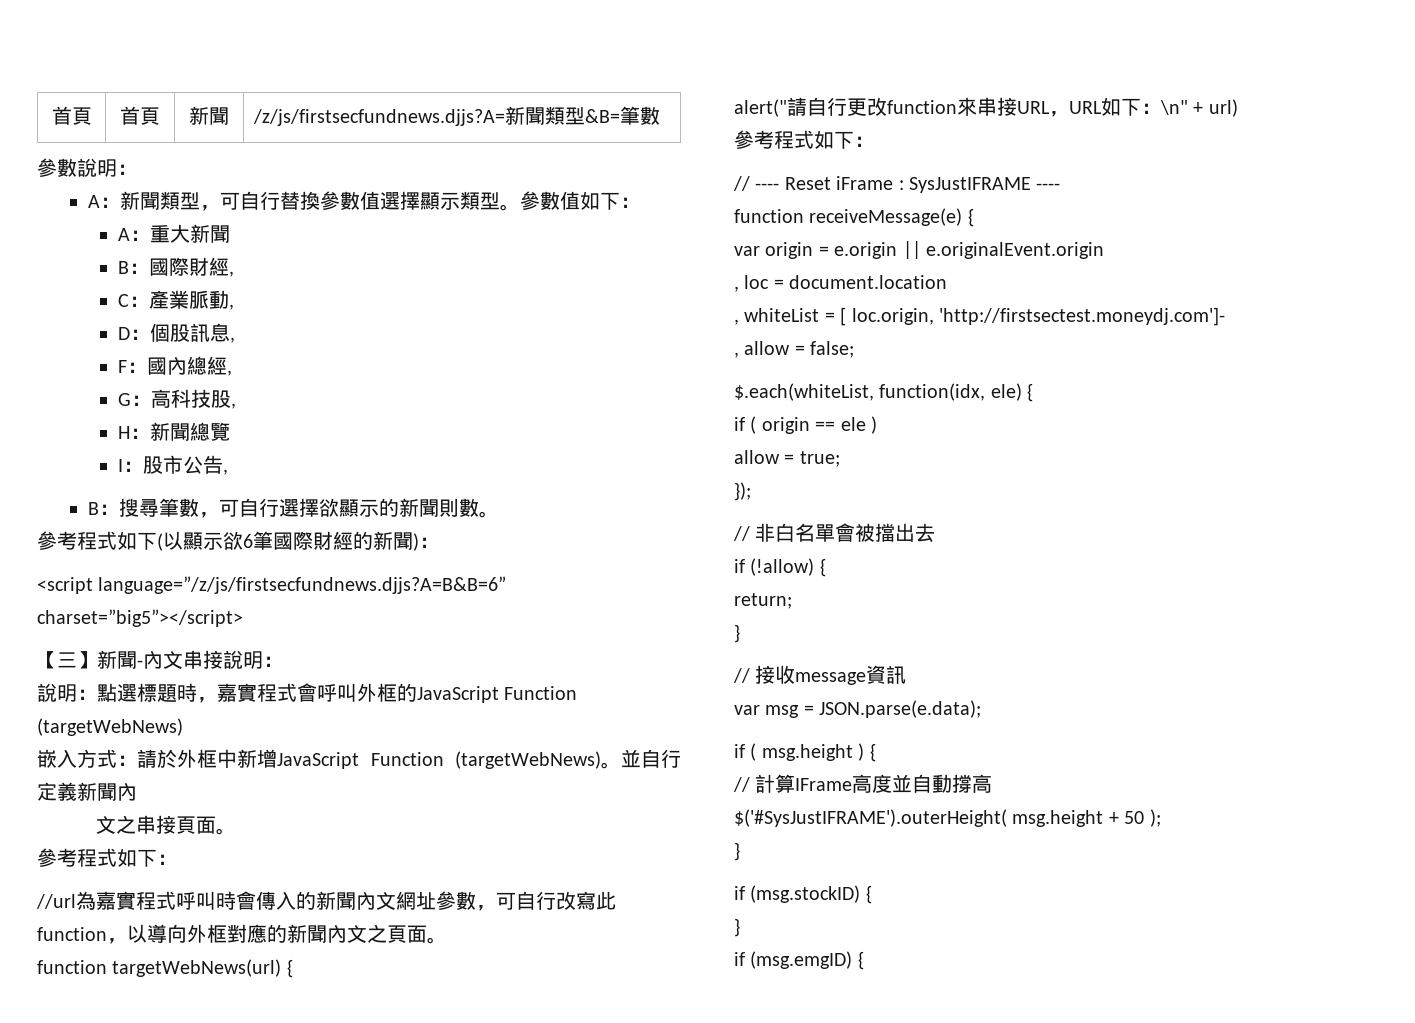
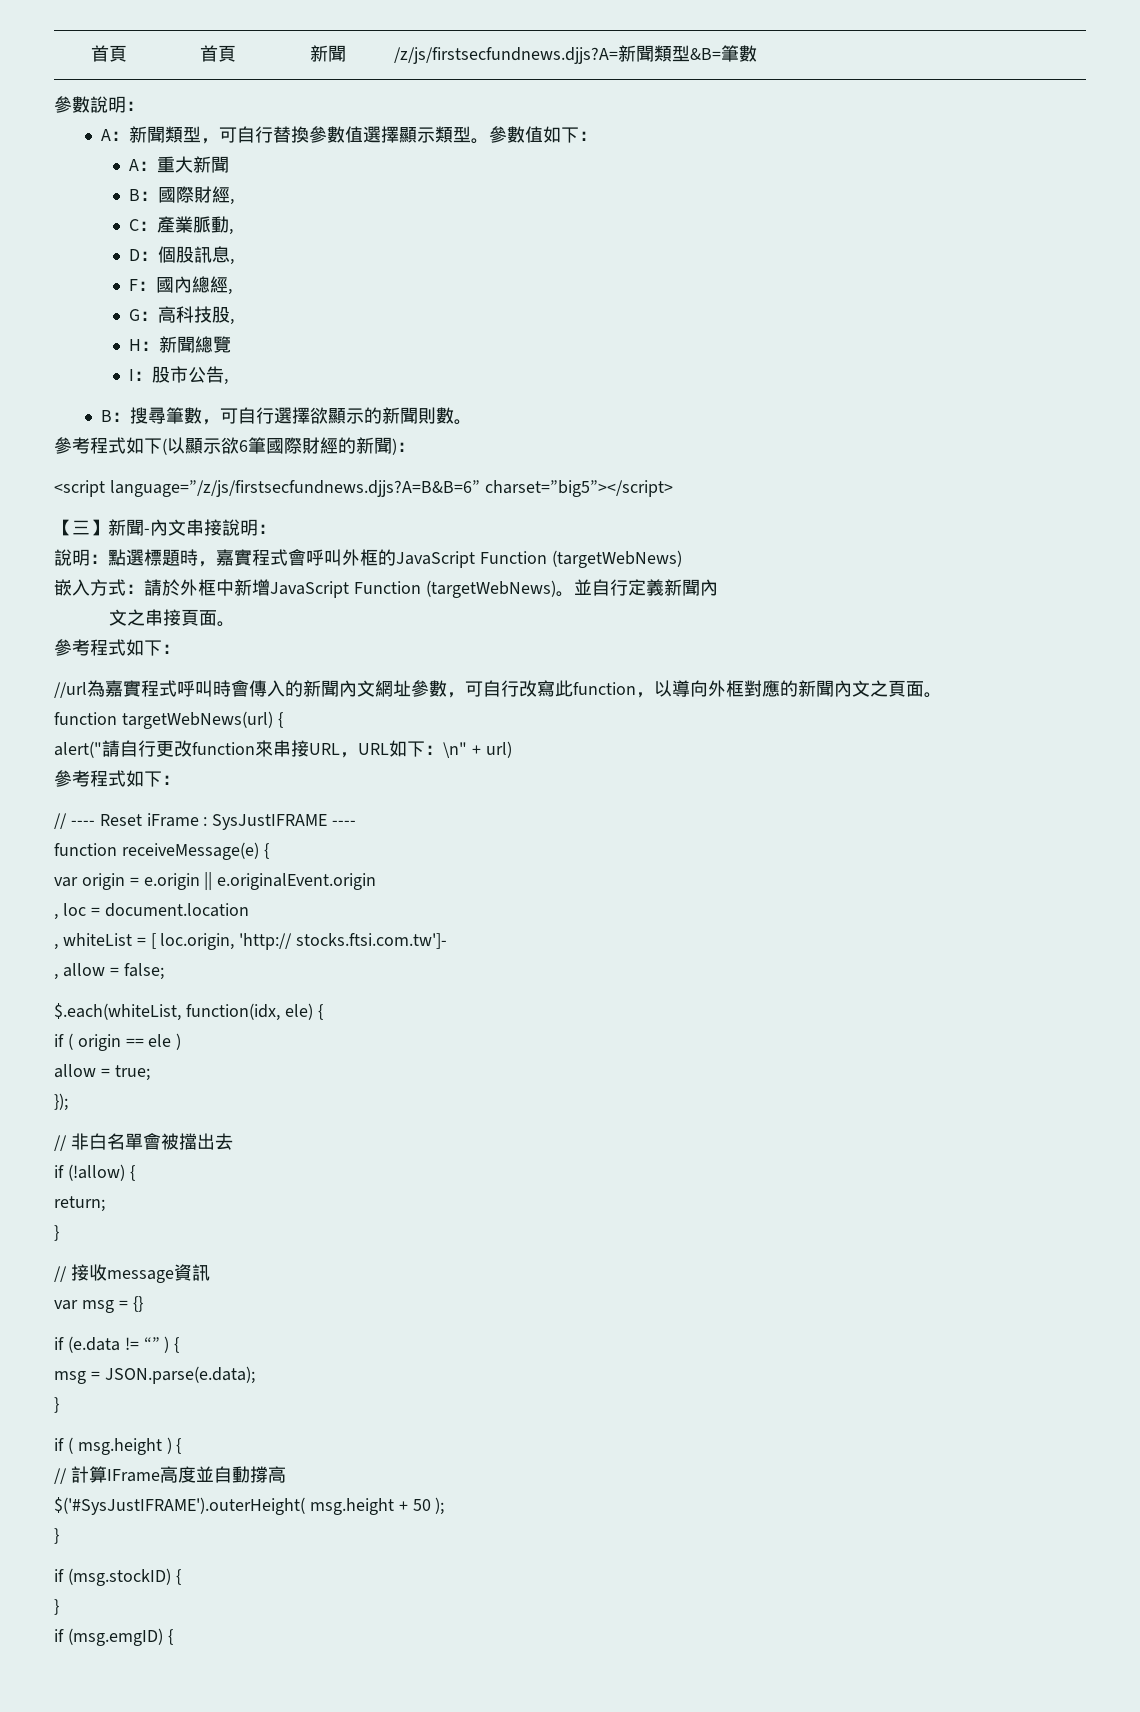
[939,307,1225,326] 'http://firstsectest.moneydj.com']- -> [239,933,448,950] 'http:// stocks.ftsi.com.tw']-
(814, 710) none -> [132,1296,143,1312] [54,1336,180,1353] [54,1371,100,1384] {} // if (e.data != “” ) { // msg =
(982, 709) none -> [54,1397,59,1413] // }

